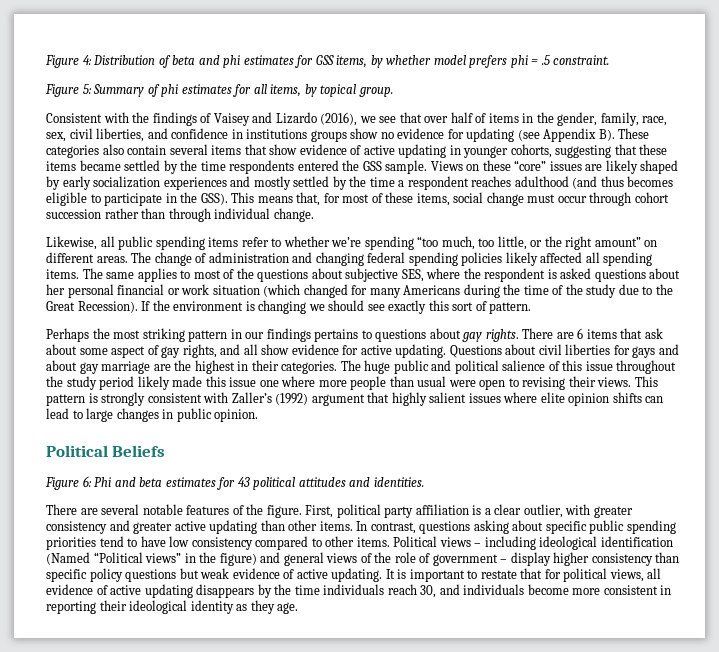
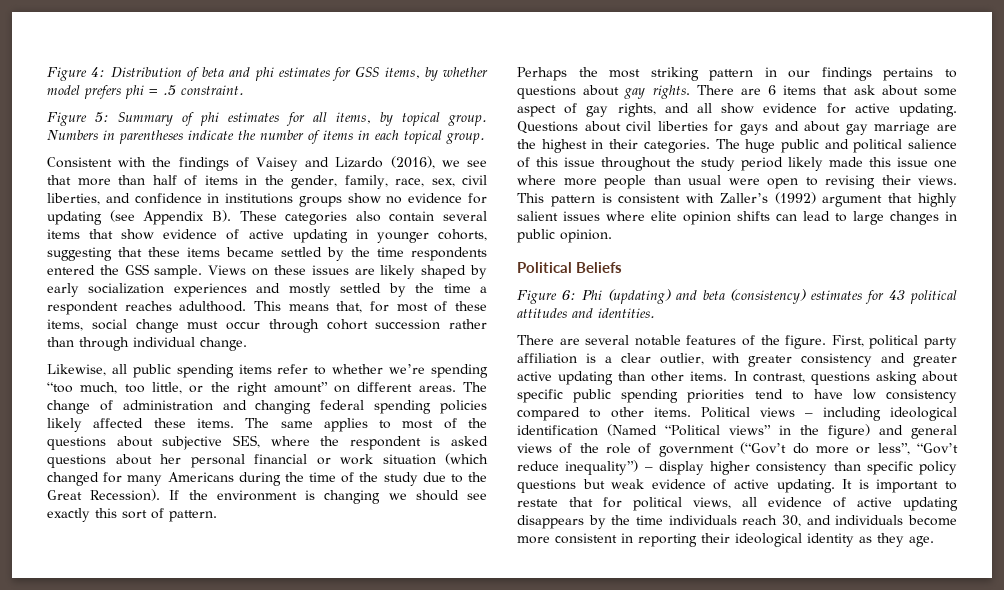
(393, 92) none -> [47,130,485,144] Numbers in parentheses indicate the number of items in each topical group.
[424,116,449,123] over -> [77,175,146,186] more than
[514,160,547,171] “core” -> (306, 270) none
[514,176,674,189] [46,192,228,206] adulthood (and thus becomes eligible to participate in the GSS). -> [179,301,247,312] adulthood.
[585,252,653,266] all spending -> [153,418,186,428] these
[101,392,146,406] strongly -> (612, 198) none
(112, 482) none -> [607,289,671,304] (updating)
(163, 482) none -> [730,289,807,304] (consistency)
(498, 560) none -> [740,442,958,455] [517,460,639,475] (“Gov’t do more or less”, “Gov’t reduce inequality”)

